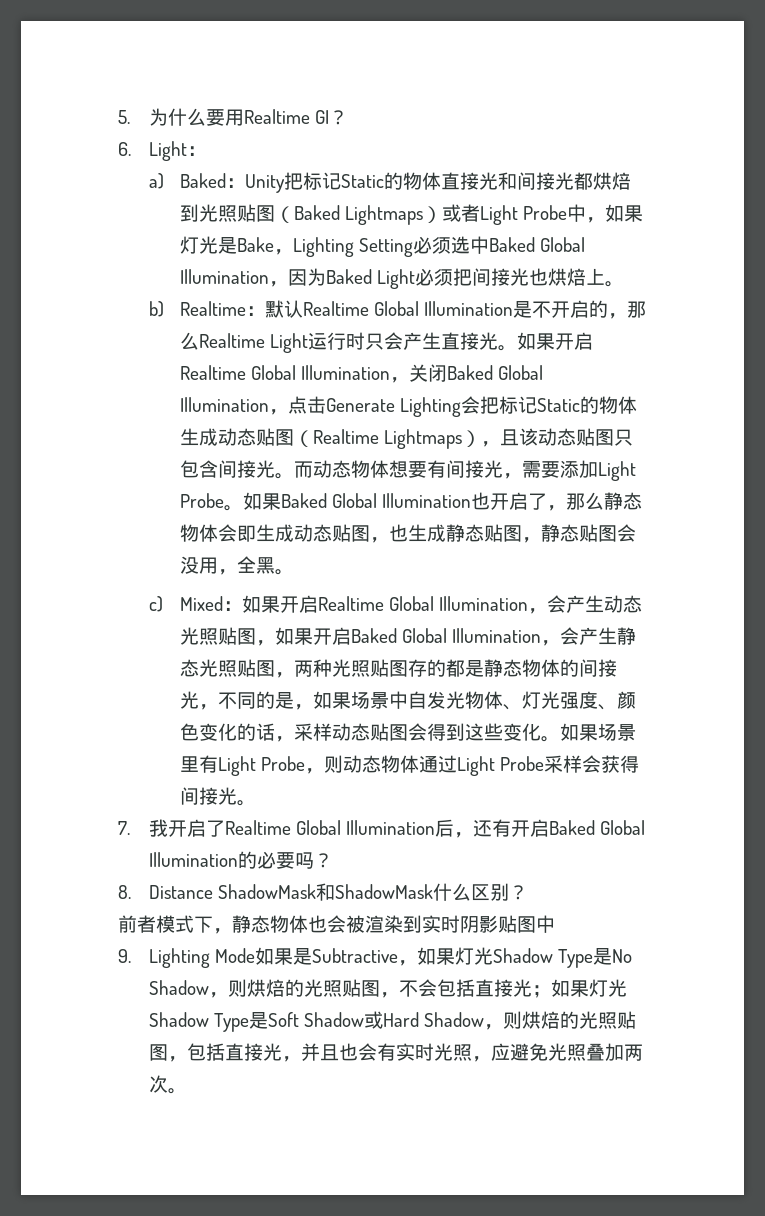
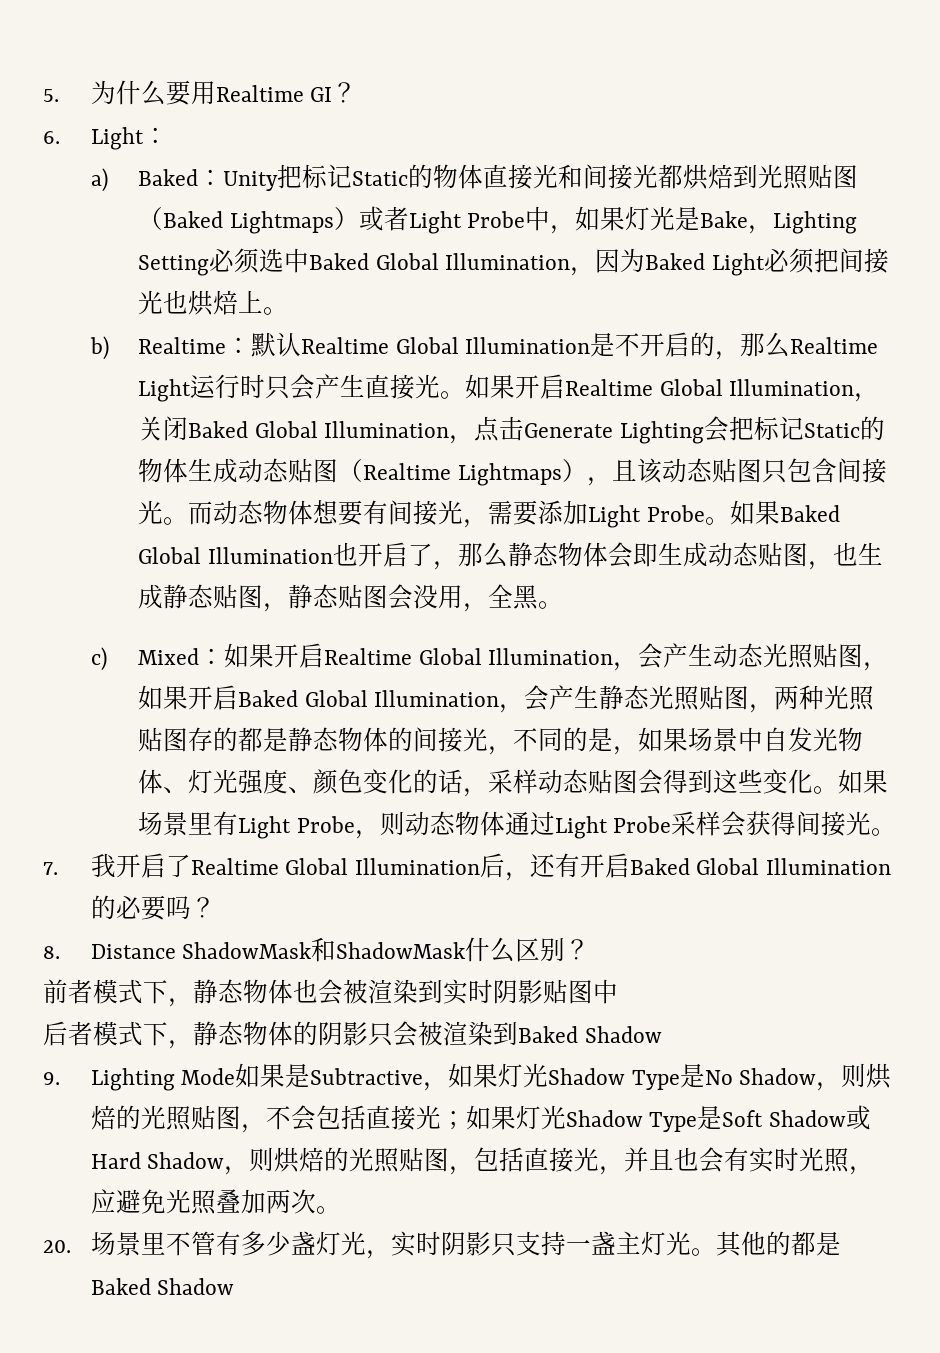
(555, 924) none -> [43,1021,662,1049] // 后者模式下，静态物体的阴影只会被渲染到Baked Shadow
(187, 1091) none -> [43,1231,841,1259] [90,1278,235,1295] // 20.场景里不管有多少盏灯光，实时阴影只支持一盏主灯光。其他的都是Baked Shadow

